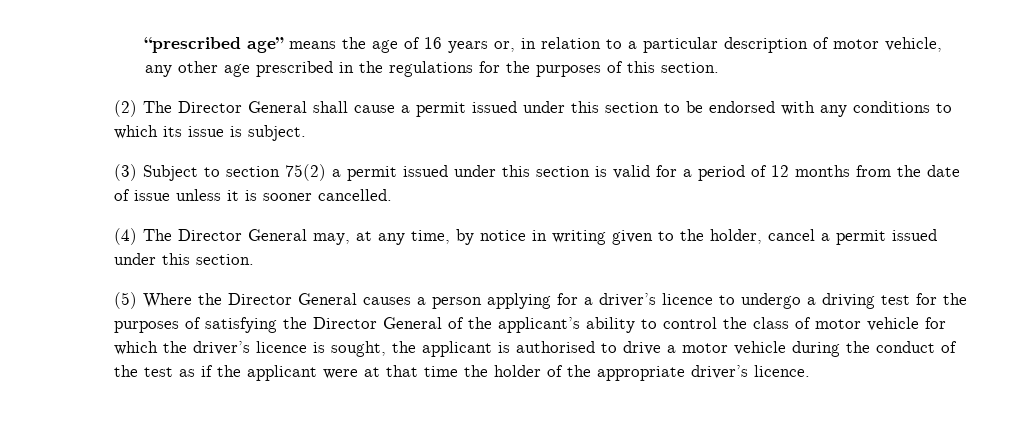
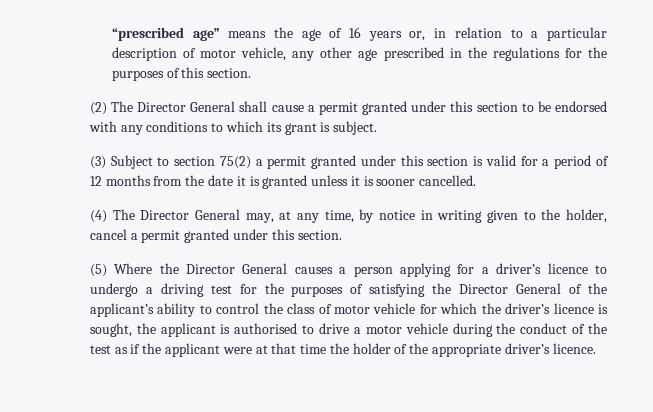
[471,101,517,113] issued -> [362,101,408,115] granted
[187,126,224,137] issue -> [284,123,317,135] grant
[402,165,448,177] issued -> [311,155,357,169] granted
[113,189,170,201] of issue -> [236,175,308,189] it is granted
[891,229,937,241] issued -> [184,229,230,243] granted

